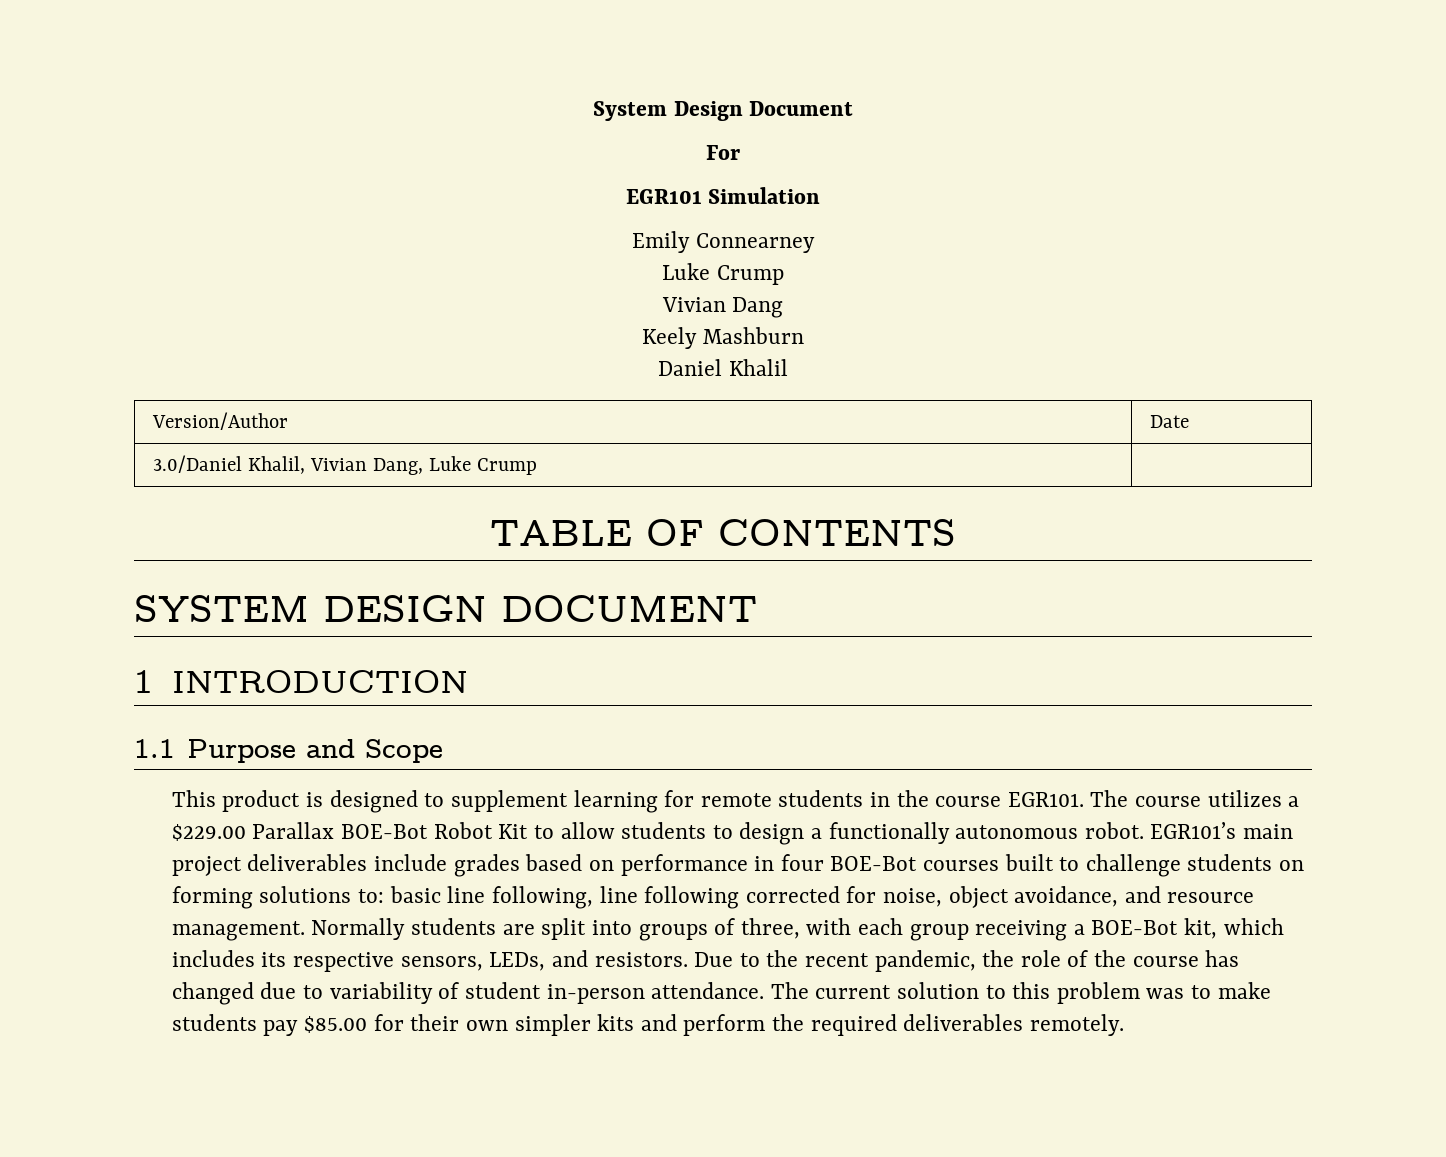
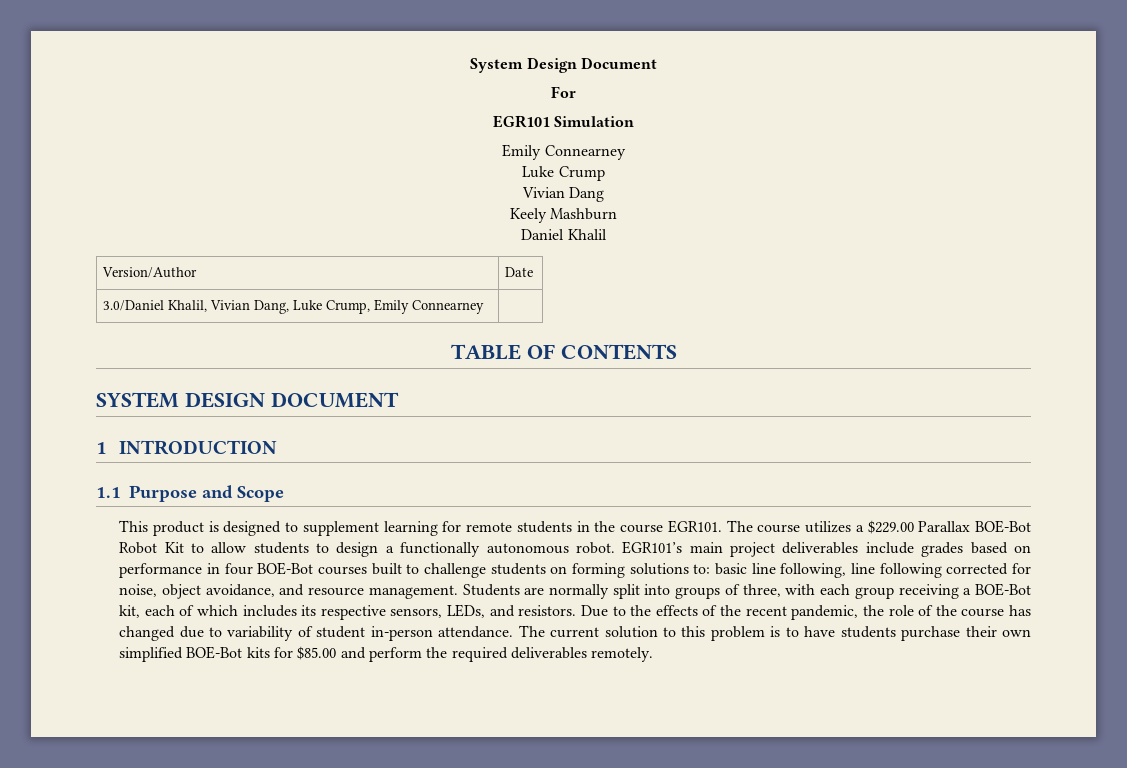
[476,458,537,475] Crump -> [326,299,485,314] Crump, Emily Connearney
[311,918,535,940] Normally students are -> [462,584,609,599] Students are normally
(1218, 928) none -> [144,605,195,616] each of
(799, 958) none -> [655,605,742,616] effects of the
[1146,982,1271,999] [171,1014,635,1036] was to make students pay $85.00 for their own simpler kits -> [770,626,1031,641] [119,646,337,662] is to have students purchase their own simplified BOE-Bot kits for $85.00

